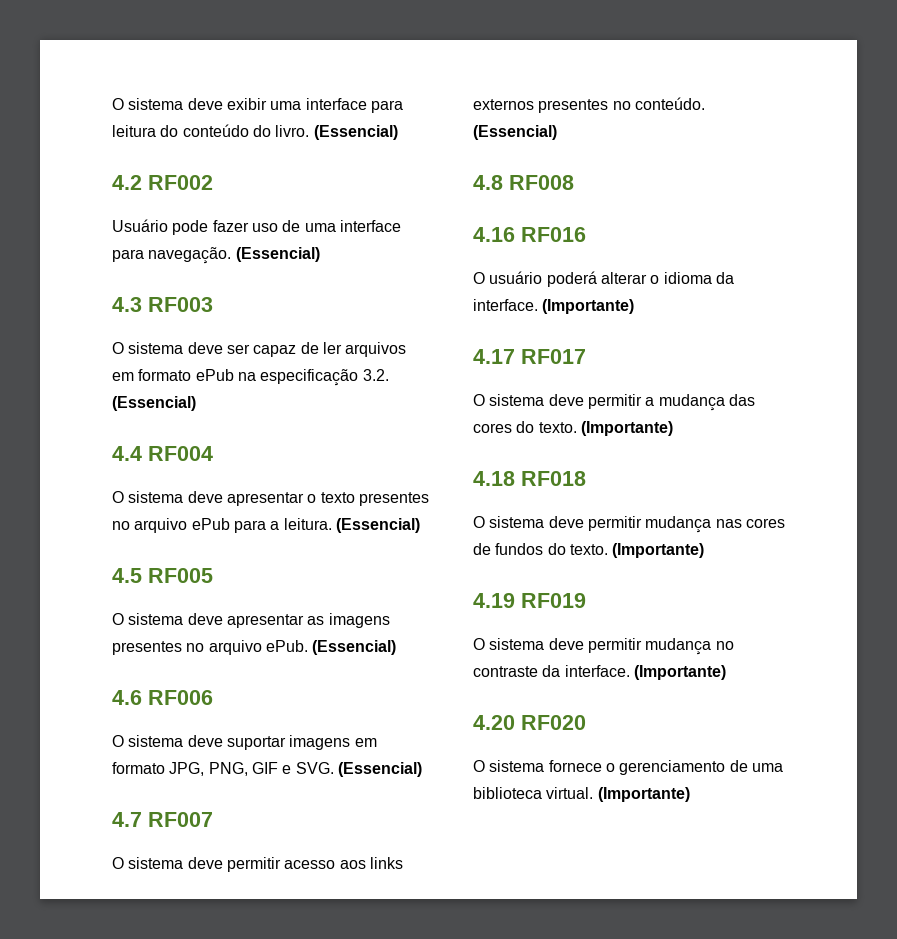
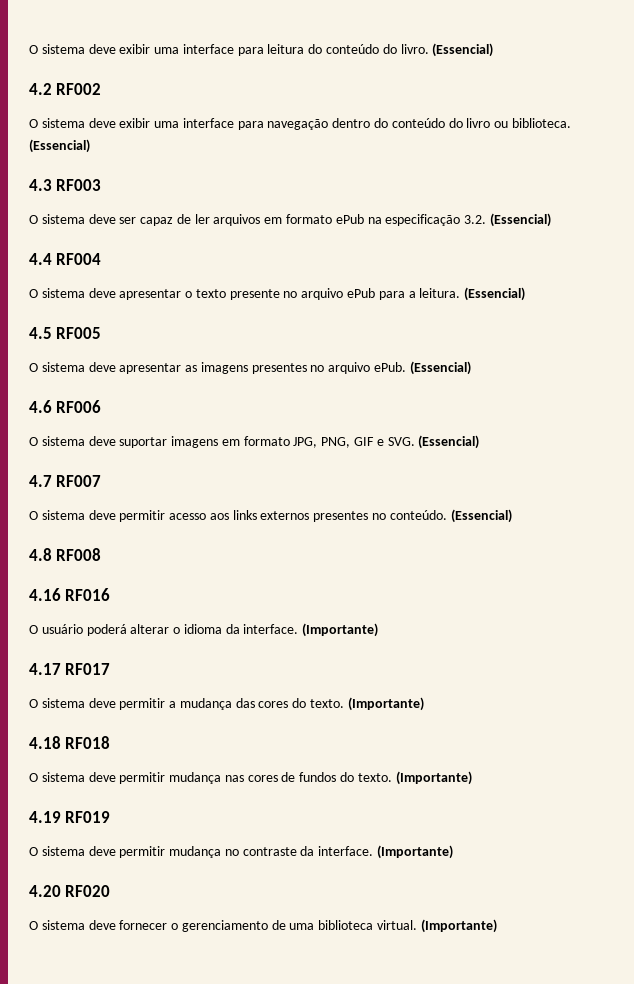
[112,219,401,235] [112,247,232,264] Usuário pode fazer uso de uma interface para navegação. -> [29,118,571,130] O sistema deve exibir uma interface para navegação dentro do conteúdo do livro ou biblioteca.
[358,492,429,506] presentes -> [229,289,280,300] presente
[548,760,602,772] fornece -> [88,920,168,930] deve fornecer

